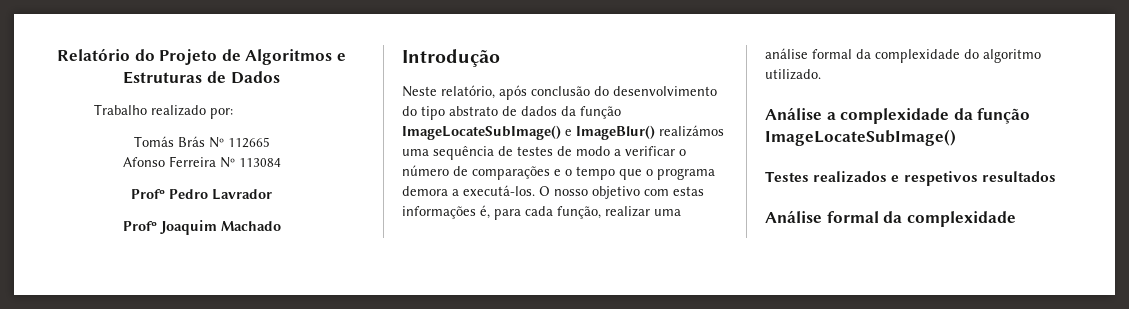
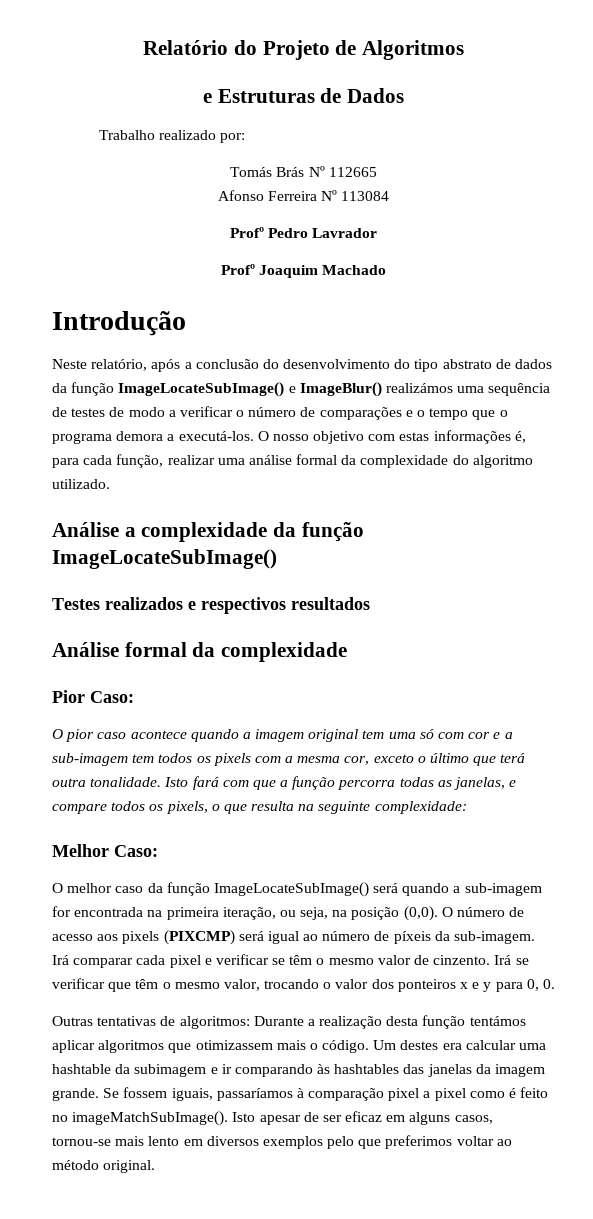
(333, 57) none -> (464, 50) //
(527, 92) none -> [184,362,192,369] a
[903,171,978,186] respetivos -> [201,597,286,614] respectivos
(1016, 219) none -> [52,690,134,703] [52,729,513,742] [52,753,526,766] [52,776,517,790] [52,801,467,814] [52,844,158,857] [52,882,542,897] [52,906,525,921] [52,930,536,945] [52,954,529,968] [52,978,555,992] [52,1015,526,1029] [52,1040,547,1053] [52,1064,546,1077] [52,1087,549,1101] [52,1111,493,1126] [52,1135,512,1149] [52,1160,156,1173] // Pior Caso: // O pior caso acontece quando a imagem original tem uma só com cor e a sub-imagem tem todos os pixels com a mesma cor, exceto o último que terá outra tonalidade. Isto fará com que a função percorra todas as janelas, e compare todos os pixels, o que resulta na seguinte complexidade: // Melhor Caso: // O melhor caso da função ImageLocateSubImage() será quando a sub-imagem for encontrada na primeira iteração, ou seja, na posição (0,0). O número de acesso aos pixels (PIXCMP) será igual ao número de píxeis da sub-imagem. Irá comparar cada pixel e verificar se têm o mesmo valor de cinzento. Irá se verificar que têm o mesmo valor, trocando o valor dos ponteiros x e y para 0, 0. // Outras tentativas de algoritmos: Durante a realização desta função tentámos aplicar algoritmos que otimizassem mais o código. Um destes era calcular uma hashtable da subimagem e ir comparando às hashtables das janelas da imagem grande. Se fossem iguais, passaríamos à comparação pixel a pixel como é feito no imageMatchSubImage(). Isto apesar de ser eficaz em alguns casos, tornou-se mais lento em diversos exemplos pelo que preferimos voltar ao método original.

